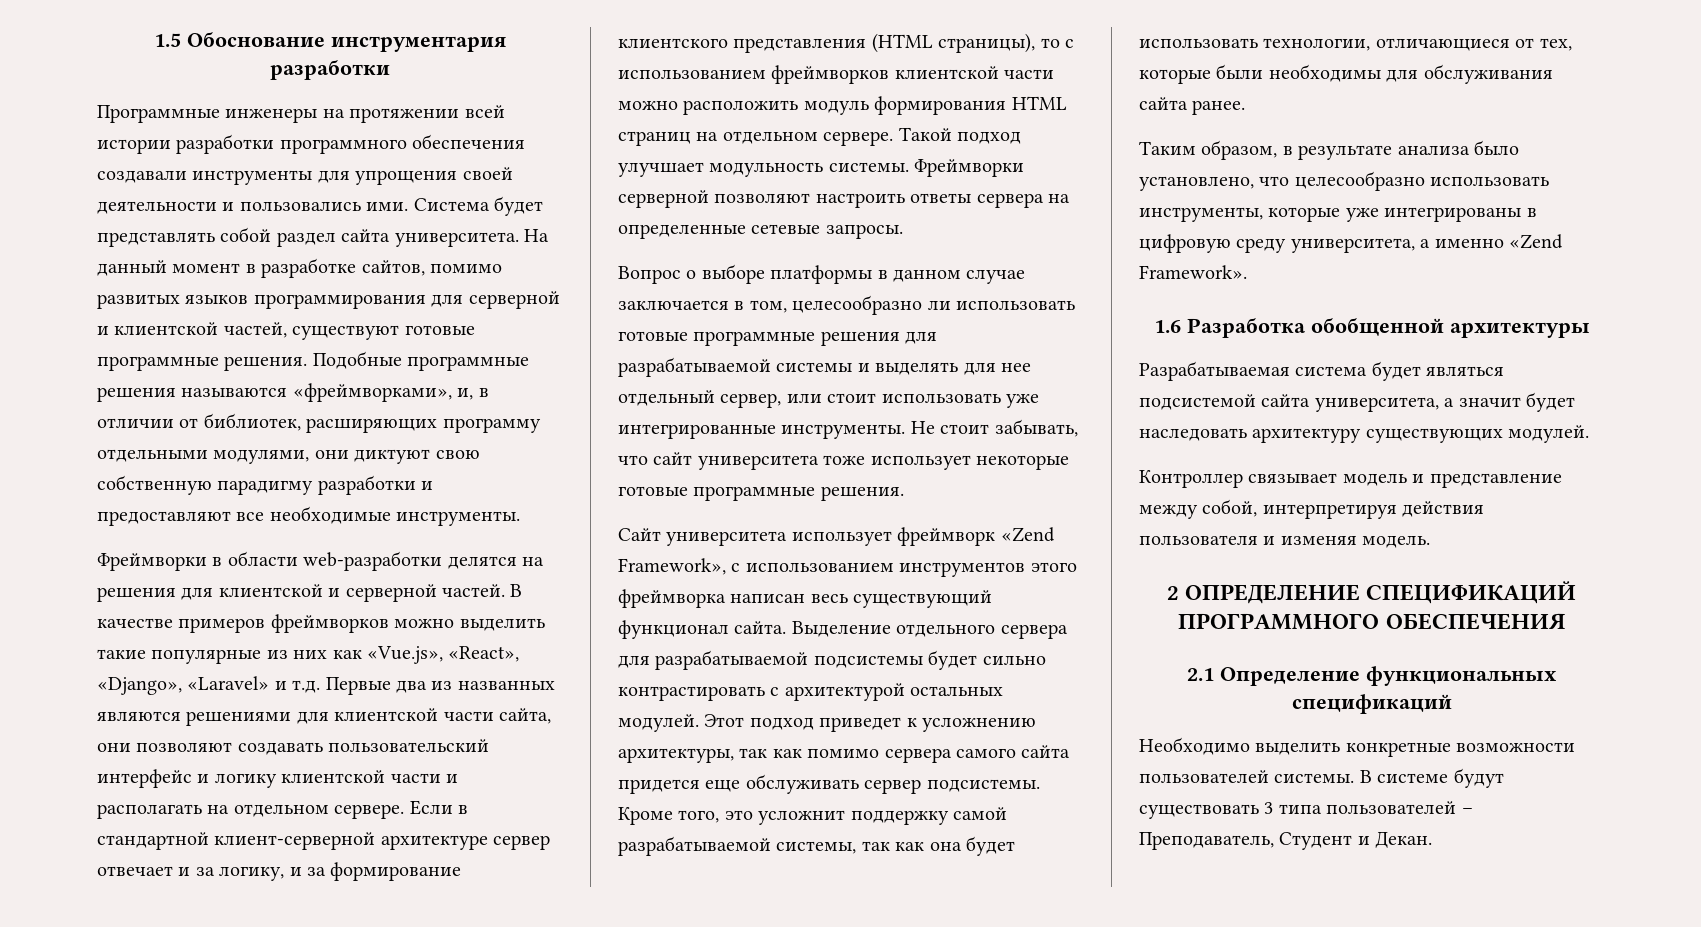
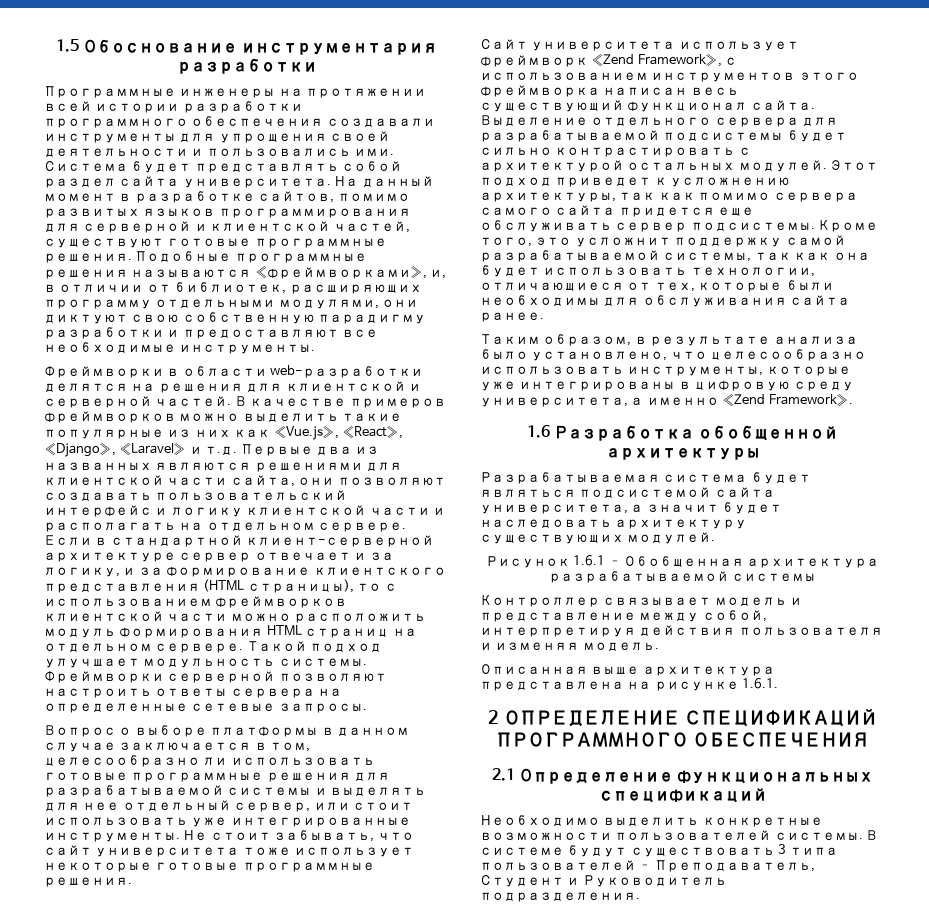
(1590, 434) none -> [485,555,880,568] [548,571,817,583] // Рисунок 1.6.1 – Обобщенная архитектура разрабатываемой системы
(1431, 541) none -> [480,664,775,676] [480,678,779,691] // Описанная выше архитектура представлена на рисунке 1.6.1.
[1375,831,1433,848] Декан. -> [582,875,727,887] [480,892,640,902] Руководитель подразделения.

